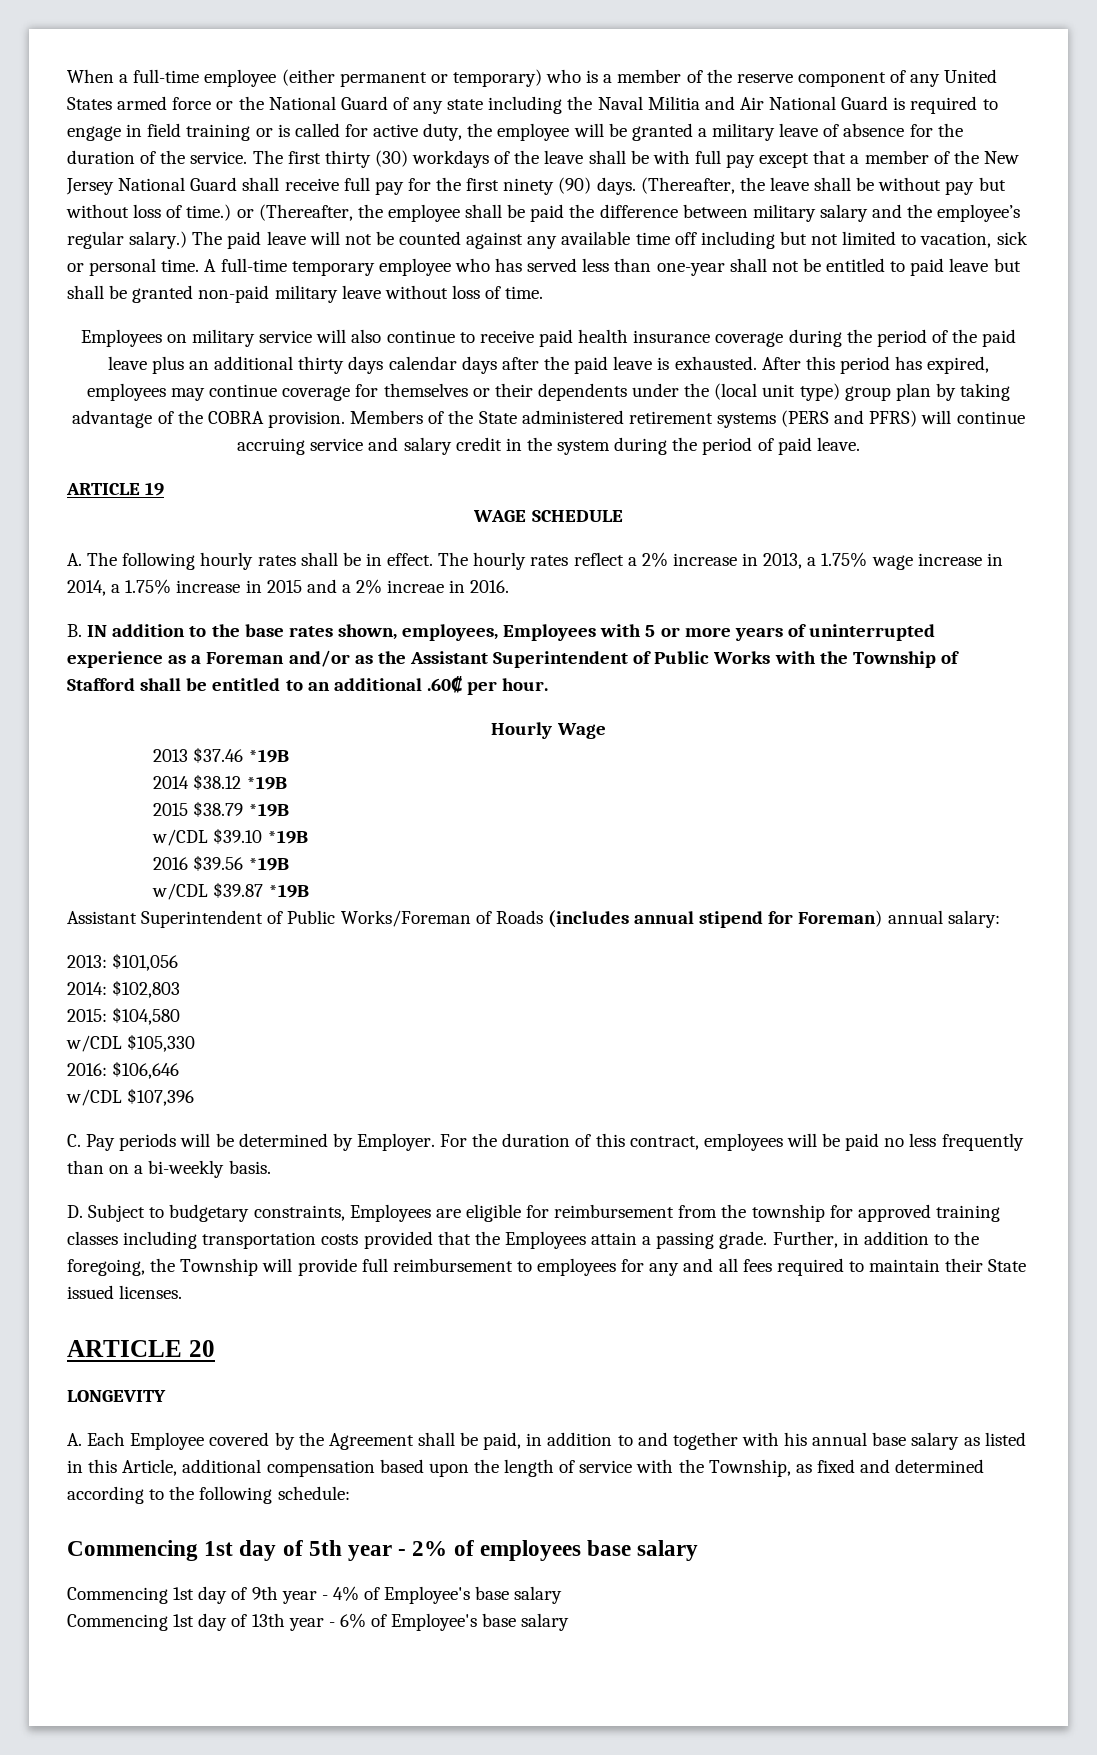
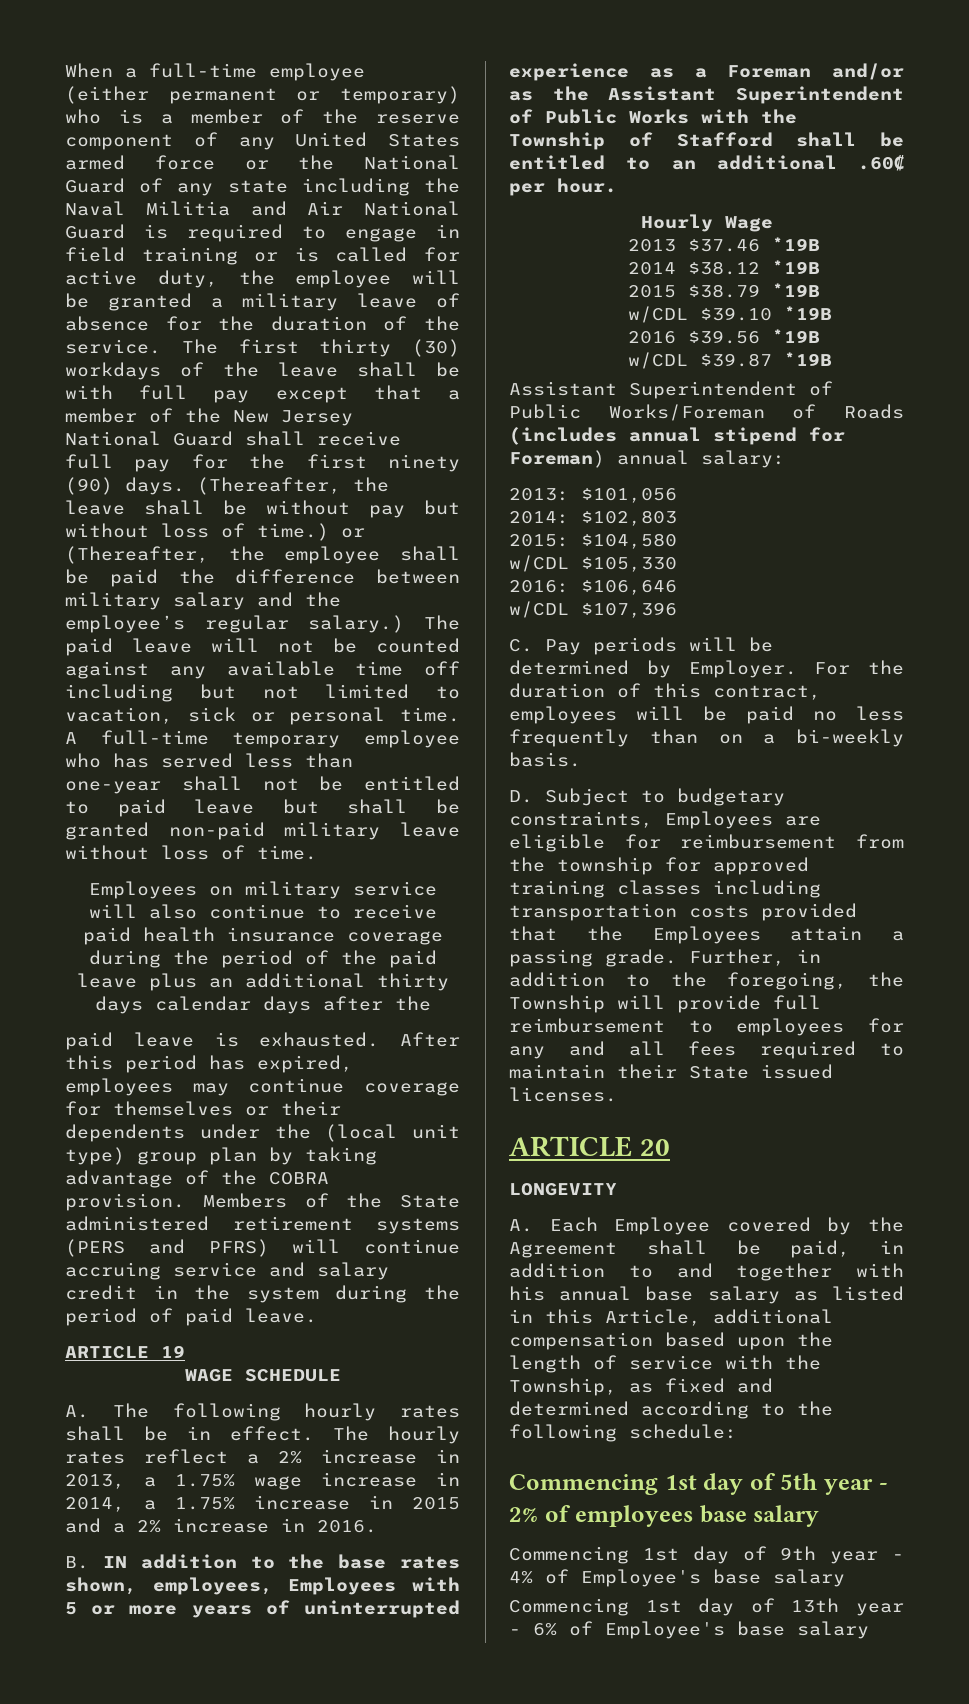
(569, 363) none -> (431, 1003) //
[387,580,445,593] increae -> [173,1518,269,1533] increase

